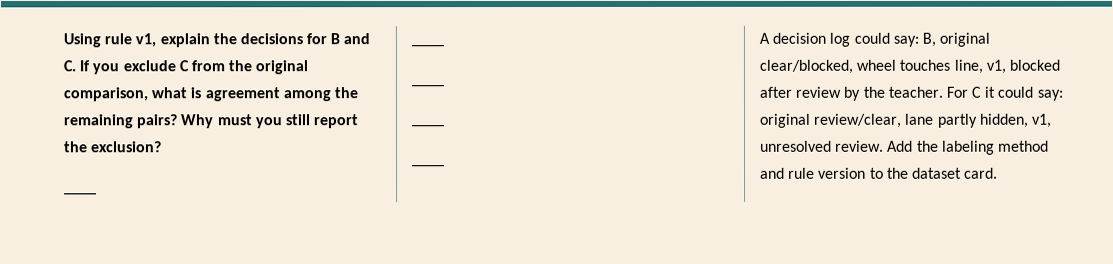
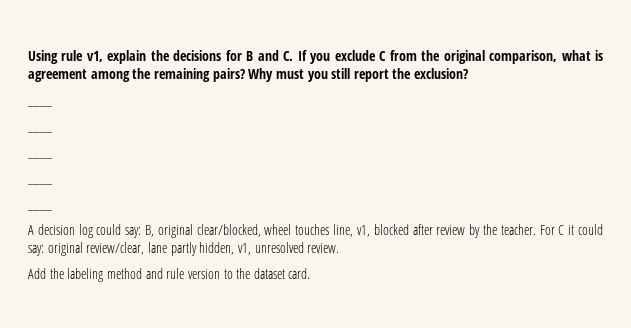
(885, 146) none -> (340, 248) //

